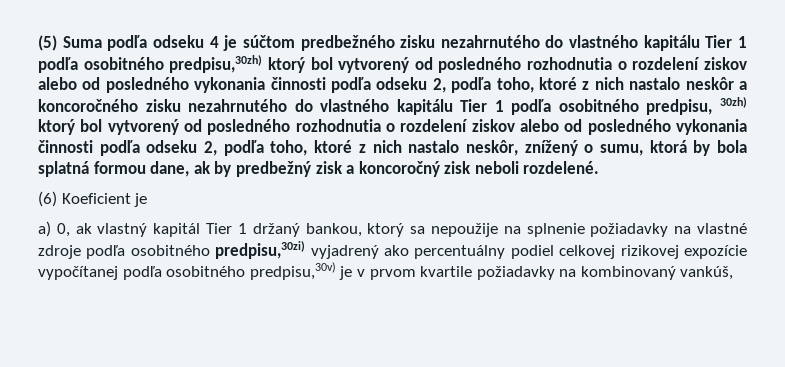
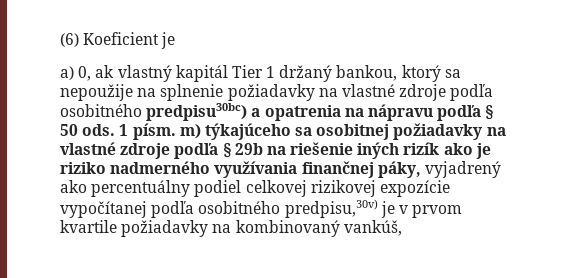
[38,35,747,51] [38,55,747,73] [38,77,747,93] [38,97,747,115] [38,119,748,135] [38,140,747,156] [38,161,600,177] (5) Suma podľa odseku 4 je súčtom predbežného zisku nezahrnutého do vlastného kapitálu Tier 1 podľa osobitného predpisu,30zh) ktorý bol vytvorený od posledného rozhodnutia o rozdelení ziskov alebo od posledného vykonania činnosti podľa odseku 2, podľa toho, ktoré z nich nastalo neskôr a koncoročného zisku nezahrnutého do vlastného kapitálu Tier 1 podľa osobitného predpisu, 30zh) ktorý bol vytvorený od posledného rozhodnutia o rozdelení ziskov alebo od posledného vykonania činnosti podľa odseku 2, podľa toho, ktoré z nich nastalo neskôr, znížený o sumu, ktorá by bola splatná formou dane, ak by predbežný zisk a koncoročný zisk neboli rozdelené. // -> (60, 40) none
[215,241,306,259] predpisu,30zi) -> [146,103,494,121] [60,123,506,140] [60,142,491,159] [60,161,421,178] predpisu30bc) a opatrenia na nápravu podľa § 50 ods. 1 písm. m) týkajúceho sa osobitnej požiadavky na vlastné zdroje podľa § 29b na riešenie iných rizík ako je riziko nadmerného využívania finančnej páky,

